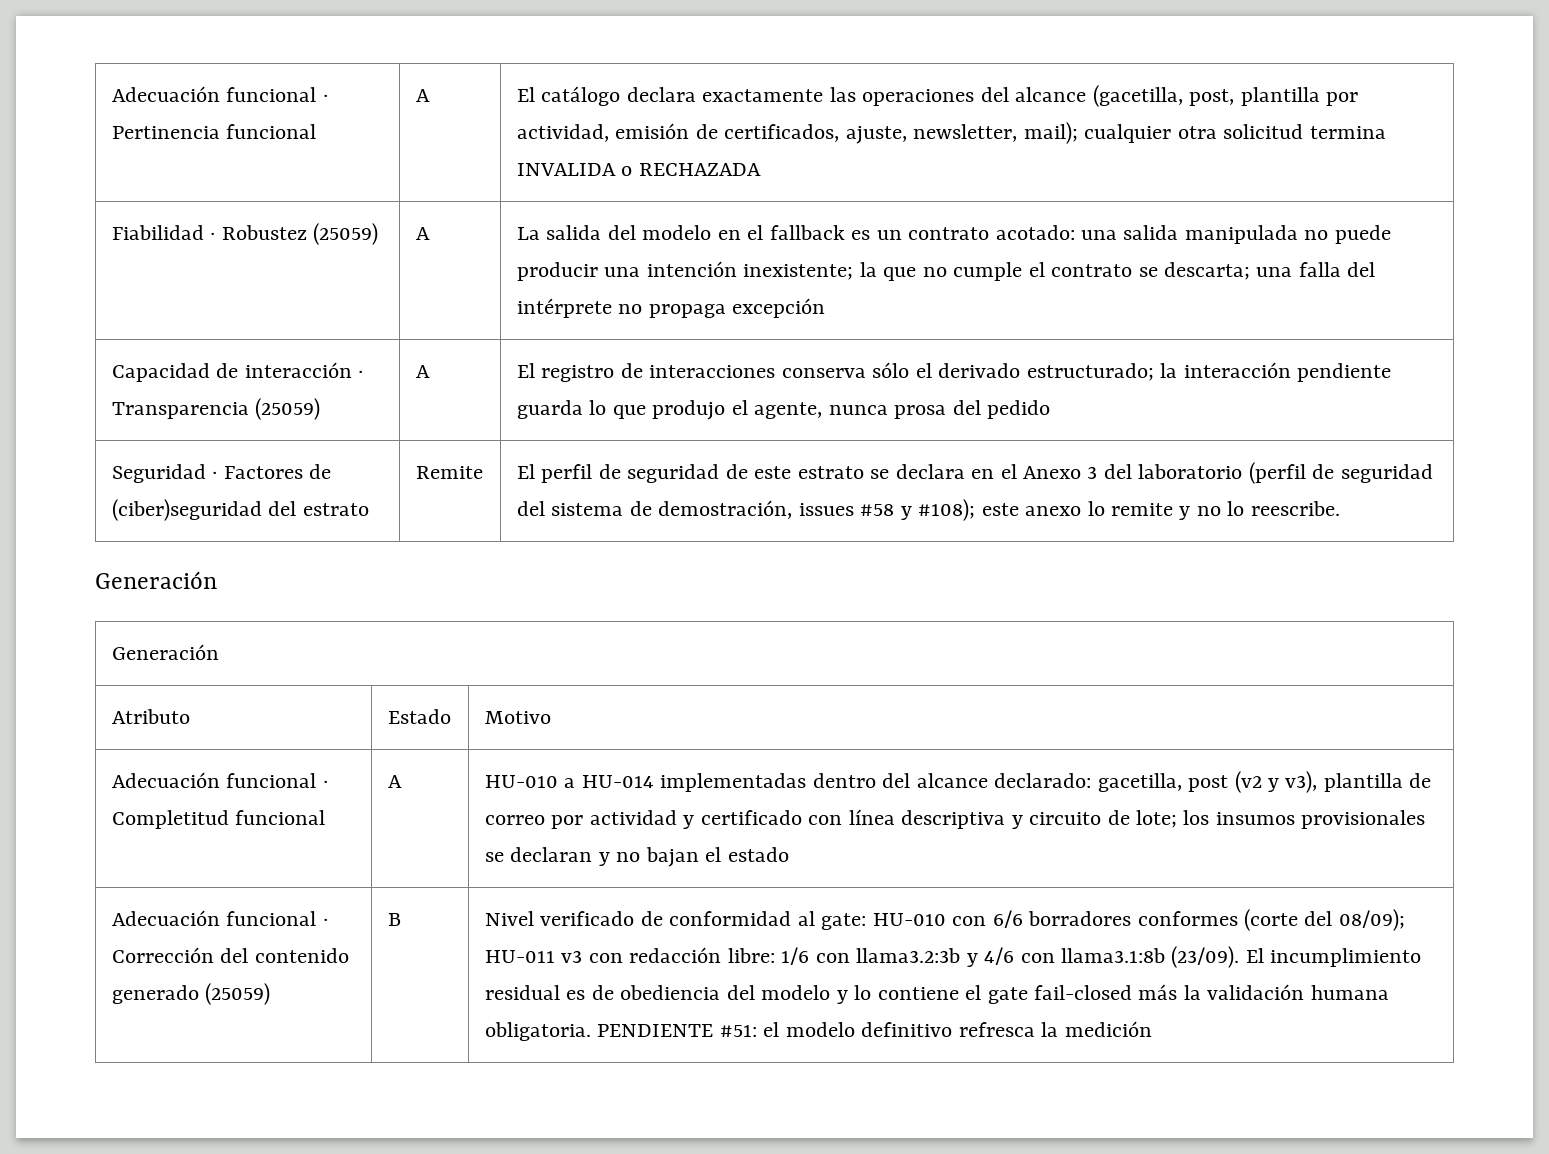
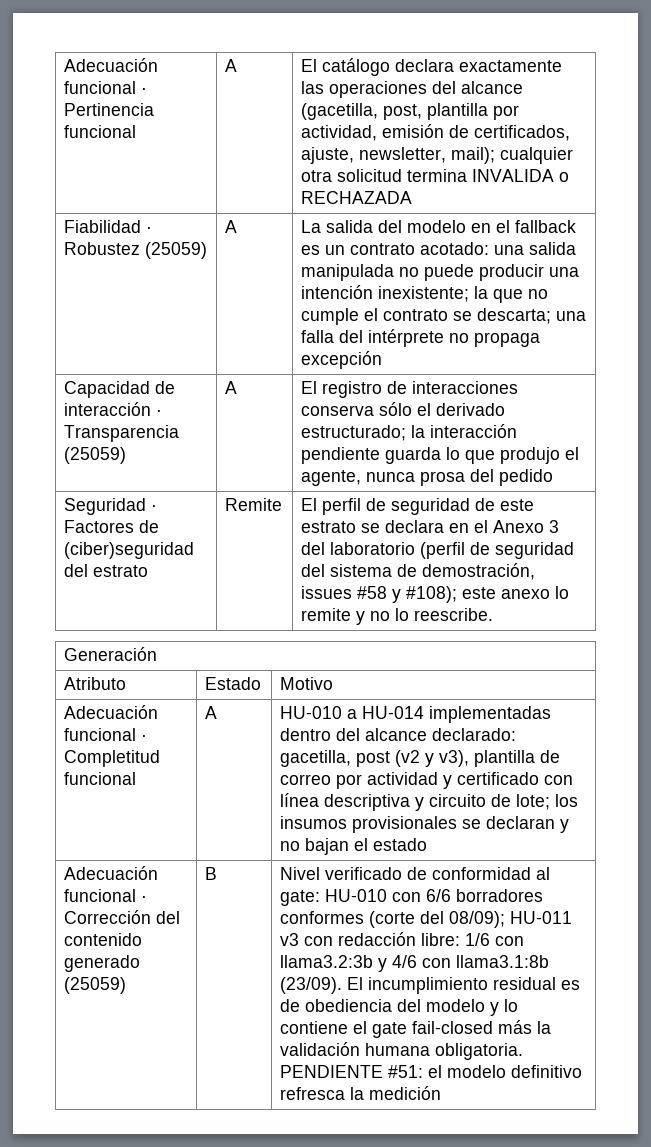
[95,571,217,589] // Generación -> (493, 614) none

